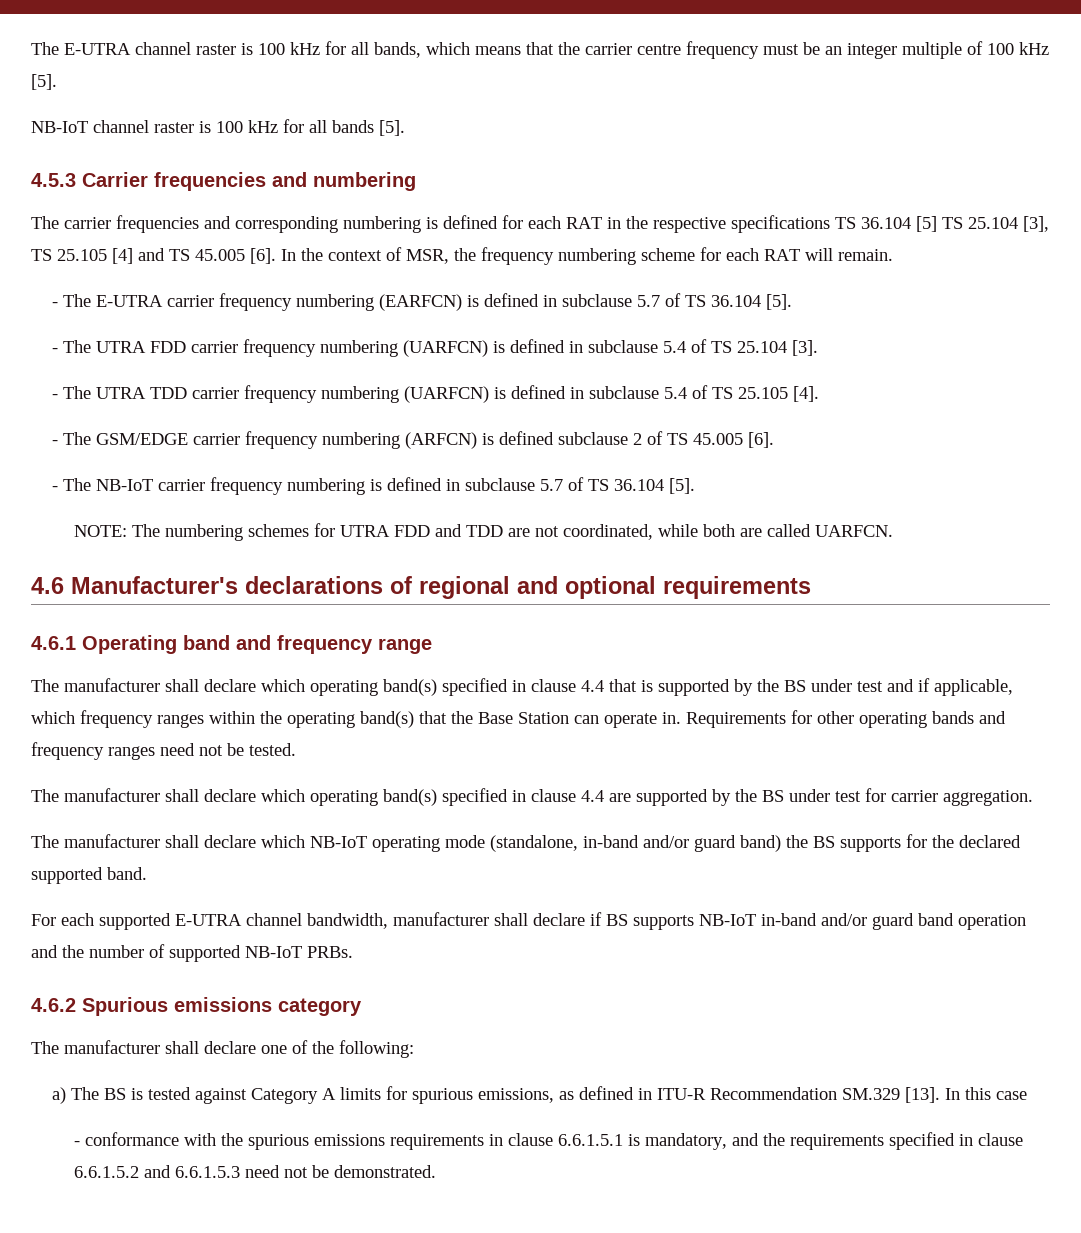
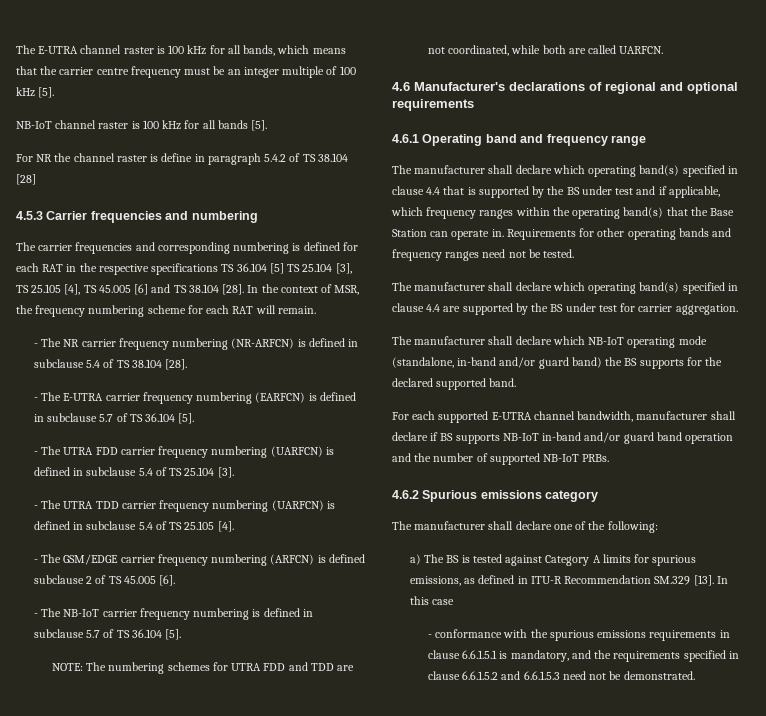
(405, 128) none -> [16,153,348,165] [16,174,36,185] // For NR the channel raster is define in paragraph 5.4.2 of TS 38.104 [28]
[112,248,276,264] [4] and TS 45.005 [6]. -> [64,284,245,295] [4], TS 45.005 [6] and TS 38.104 [28].
(893, 255) none -> [33,338,359,350] [33,359,188,370] // - The NR carrier frequency numbering (NR-ARFCN) is defined in subclause 5.4 of TS 38.104 [28].

